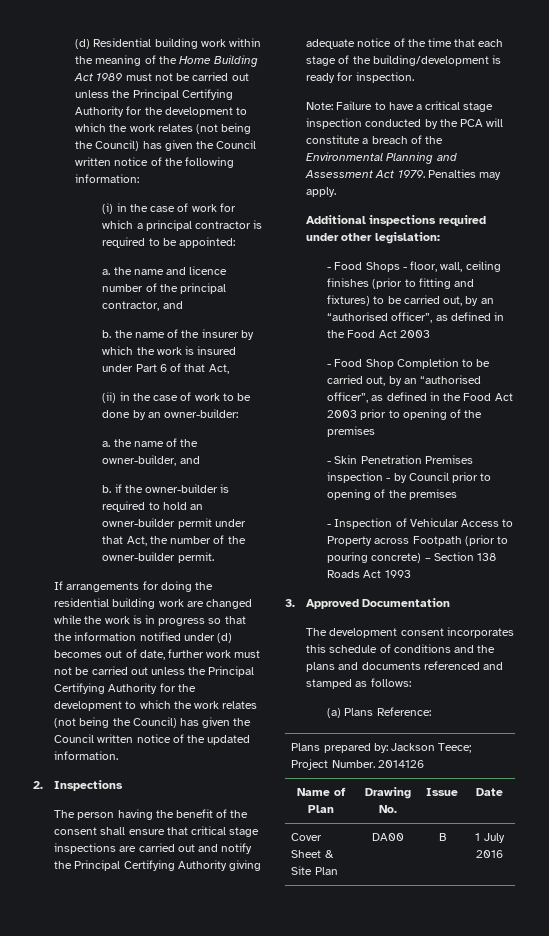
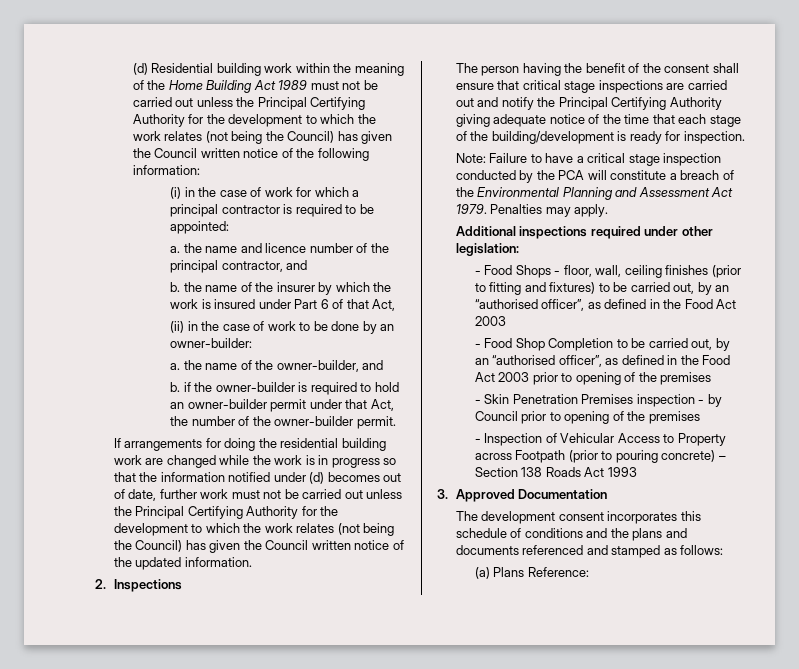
[291,743,472,753] [291,759,424,770] [297,787,346,796] [308,805,334,813] [365,787,411,799] [379,805,397,813] [426,788,458,796] [476,788,503,796] [291,833,323,841] [291,850,334,858] [291,866,338,875] [372,833,404,841] [438,833,446,841] [475,833,505,843] [476,850,503,858] // Plans prepared by: Jackson Teece; Project Number. 2014126 // Name of Plan | Drawing No. | Issue | Date // Cover Sheet & Site Plan | DA00 | B | 1 July 2016 -> (589, 572) none

